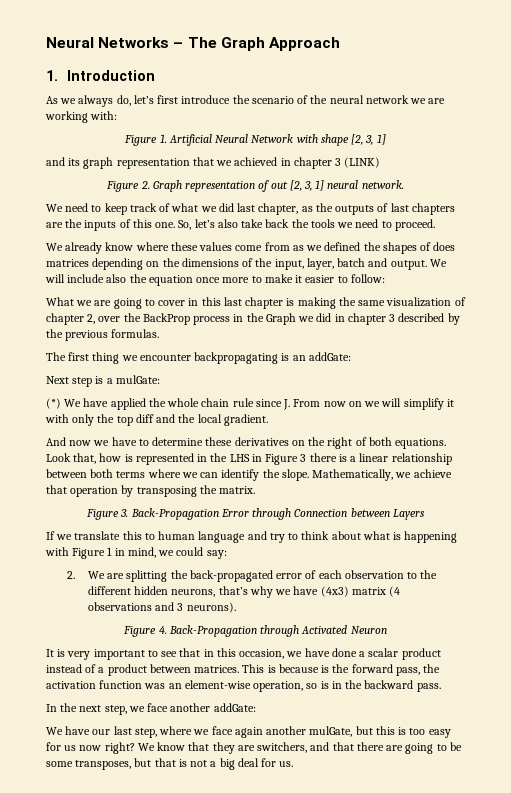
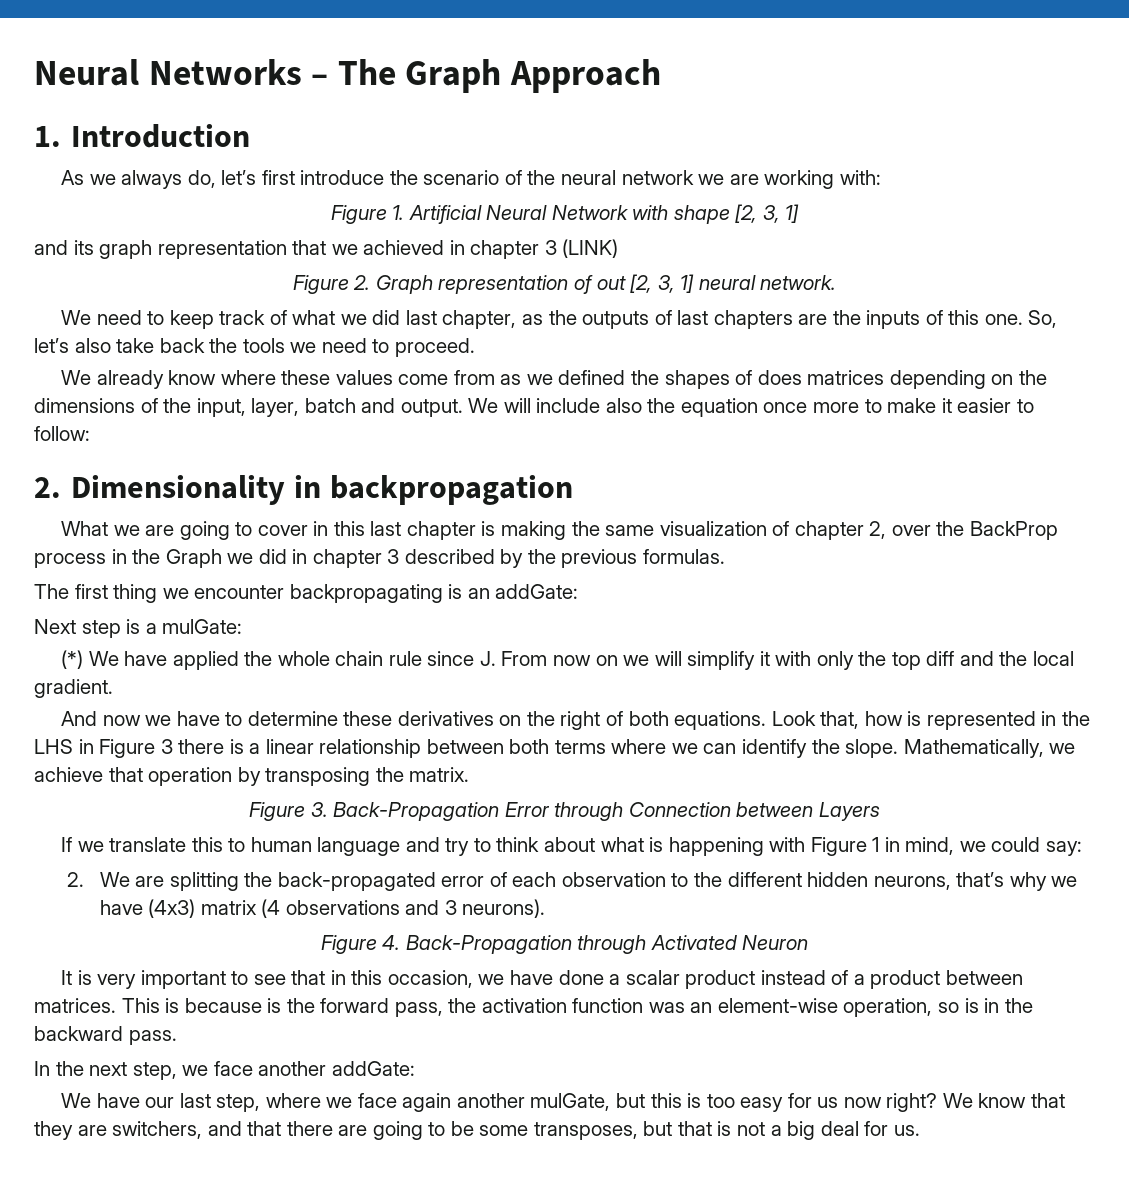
(385, 278) none -> [34,475,573,505] // 2. Dimensionality in backpropagation

